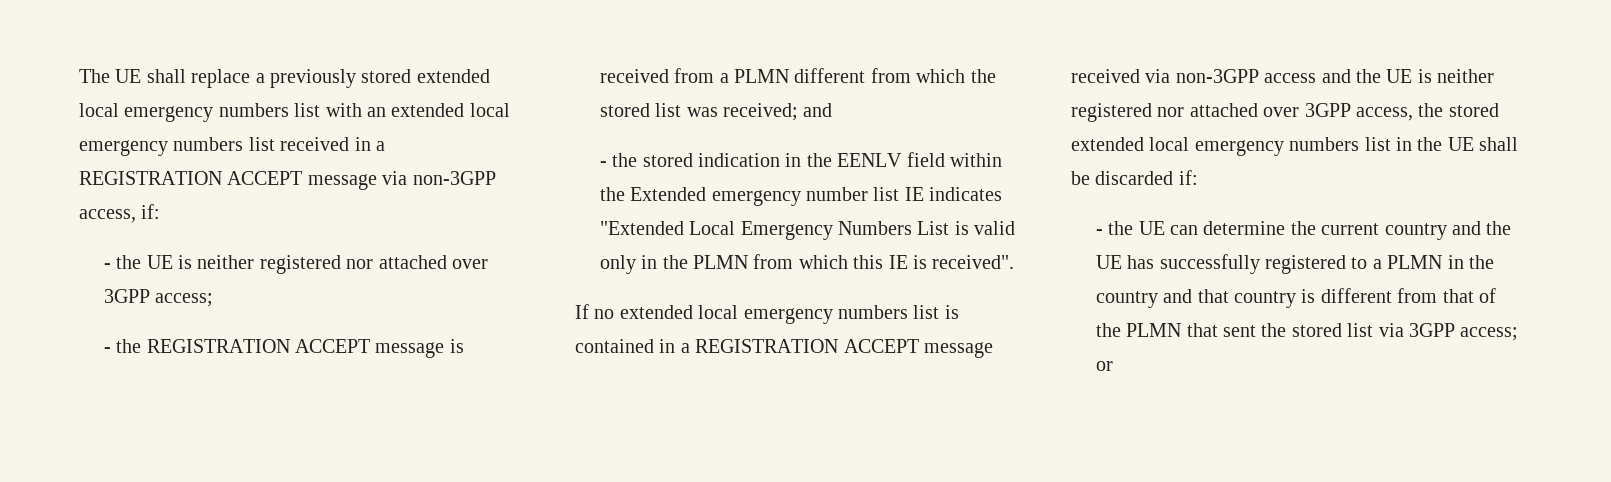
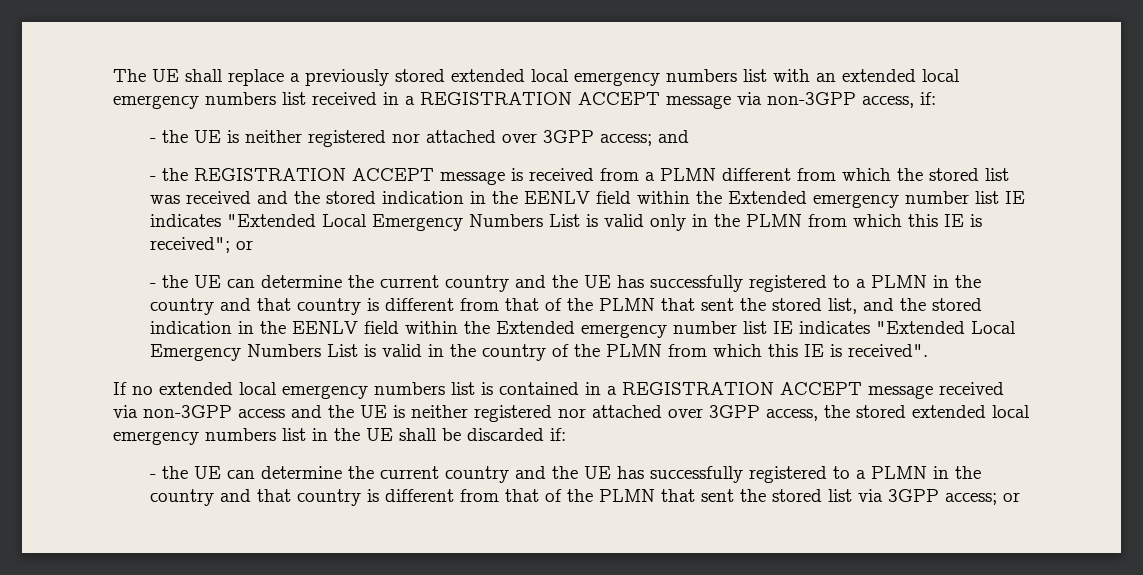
(214, 300) none -> [657,130,689,143] and
[722,103,833,121] [599,161,607,167] received; and // - -> [185,191,288,204] received and
(927, 262) none -> [149,237,253,253] [149,275,981,292] [149,298,982,315] [149,321,1016,338] [149,344,842,361] received"; or // - the UE can determine the current country and the UE has successfully registered to a PLMN in the country and that country is different from that of the PLMN that sent the stored list, and the stored indication in the EENLV field within the Extended emergency number list IE indicates "Extended Local Emergency Numbers List is valid in the country of the PLMN from which this IE is

